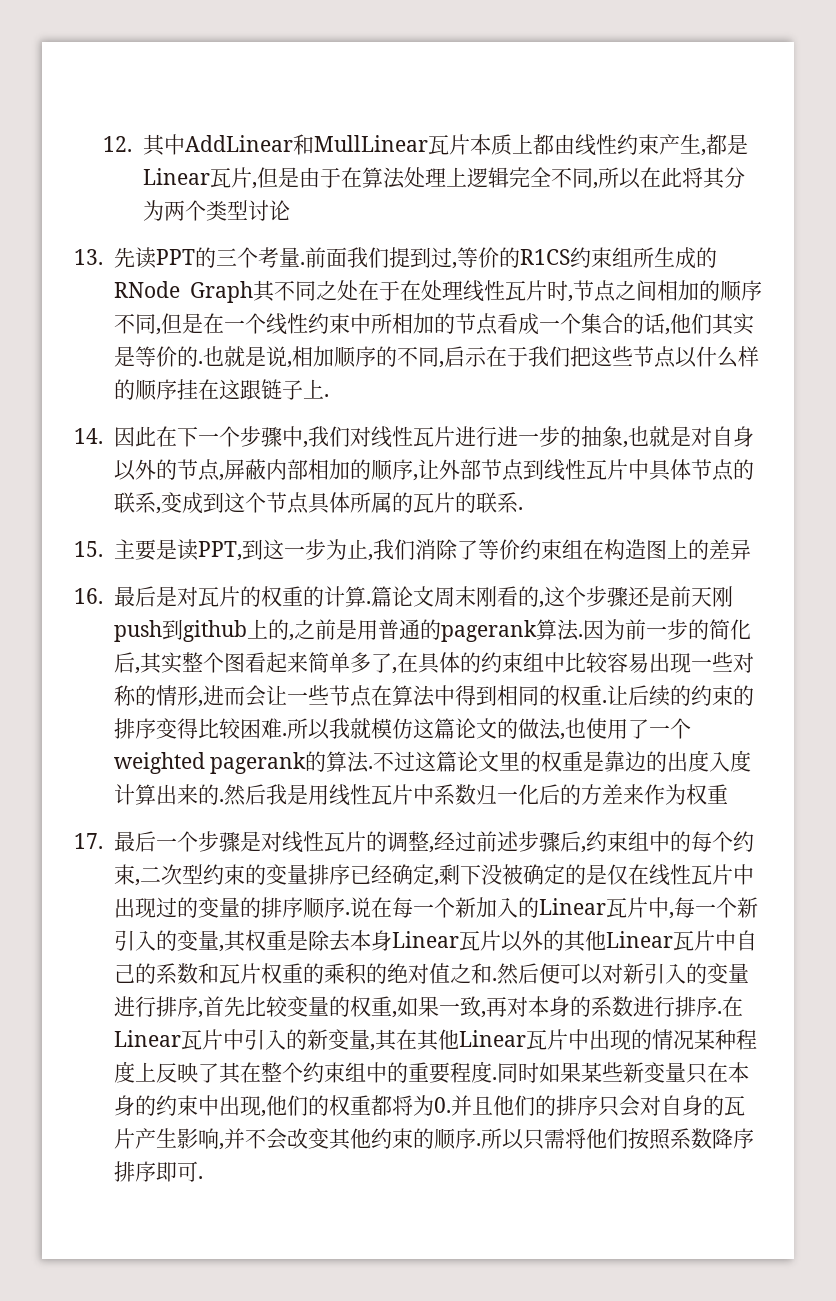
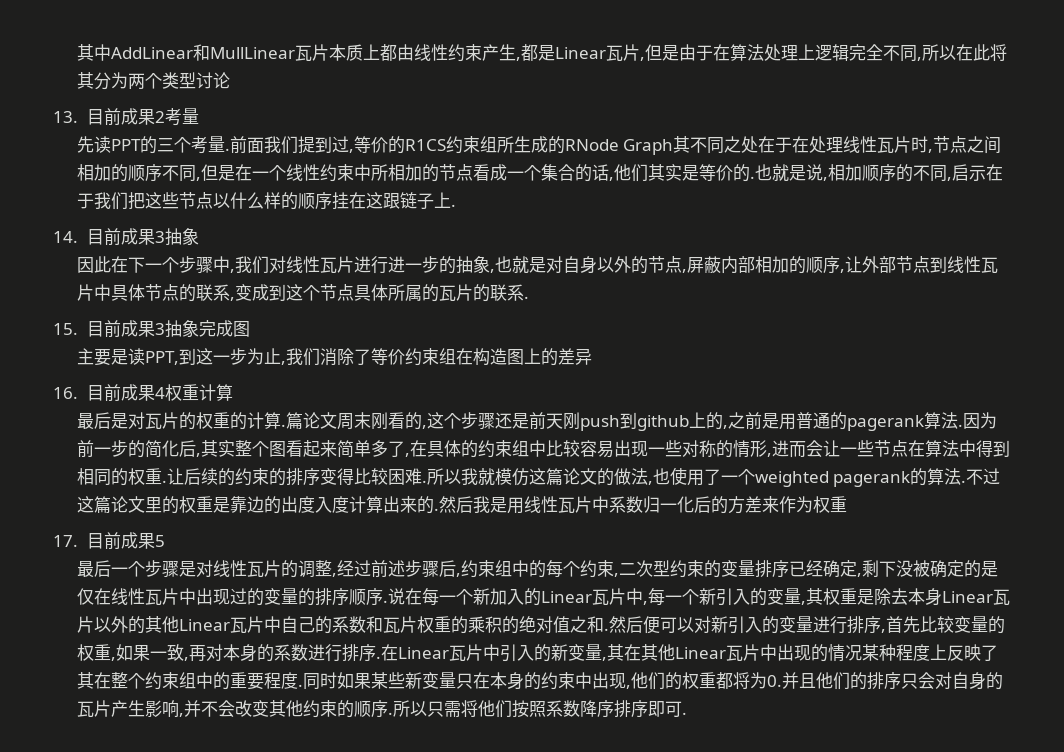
[103,136,133,152] 12. -> (76, 52) none
(103, 257) none -> [86,108,199,126] 目前成果2考量 //
(103, 436) none -> [86,228,199,246] 目前成果3抽象 //
(103, 549) none -> [86,320,250,338] 目前成果3抽象完成图 //
(103, 596) none -> [86,384,233,402] 目前成果4权重计算 //
(103, 841) none -> [86,532,165,550] 目前成果5 //

